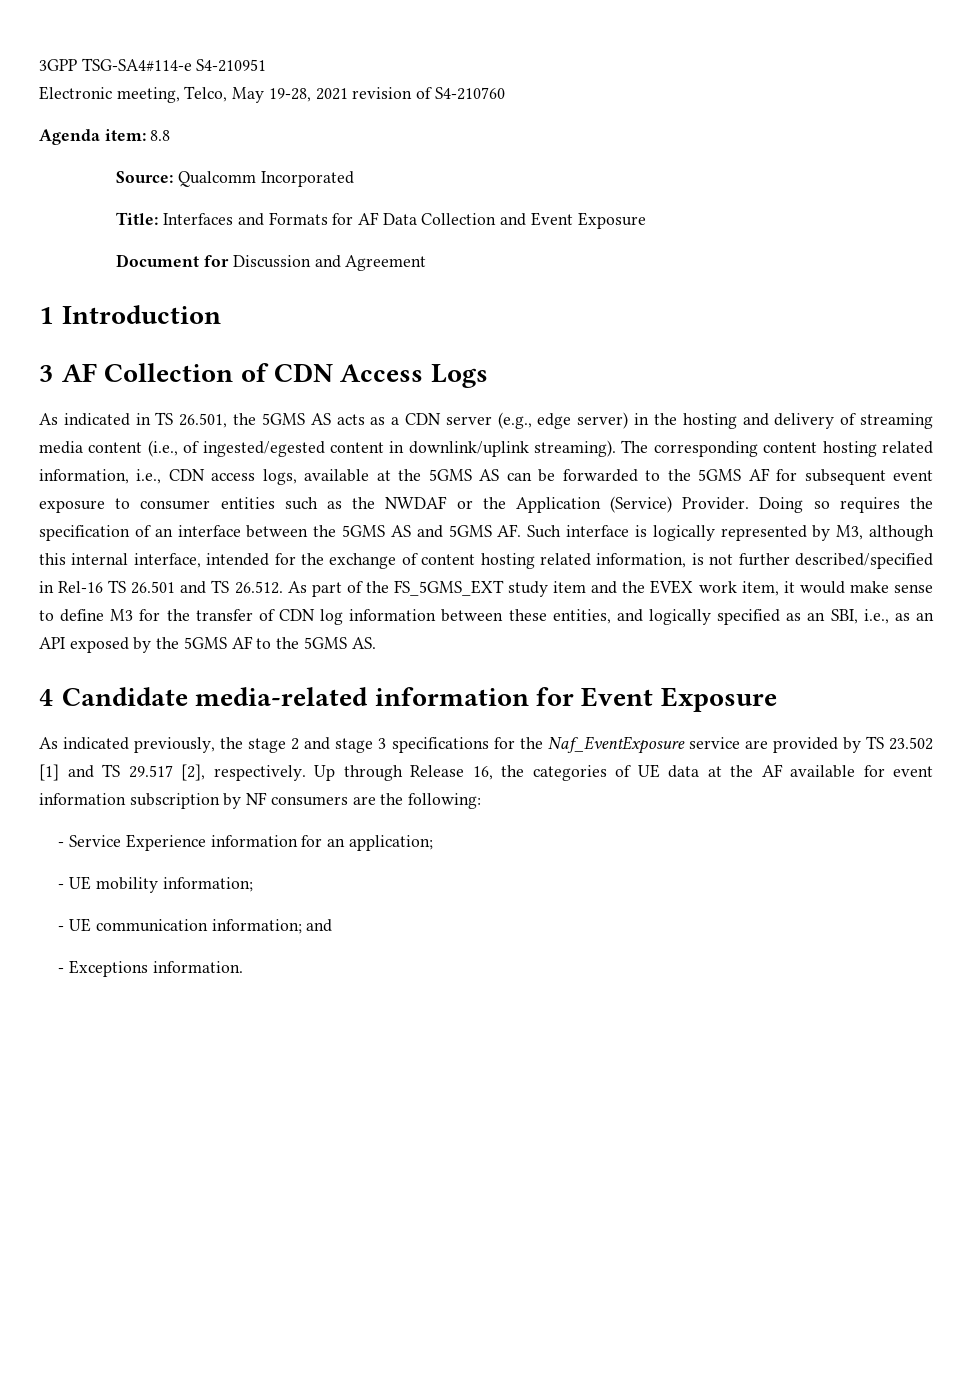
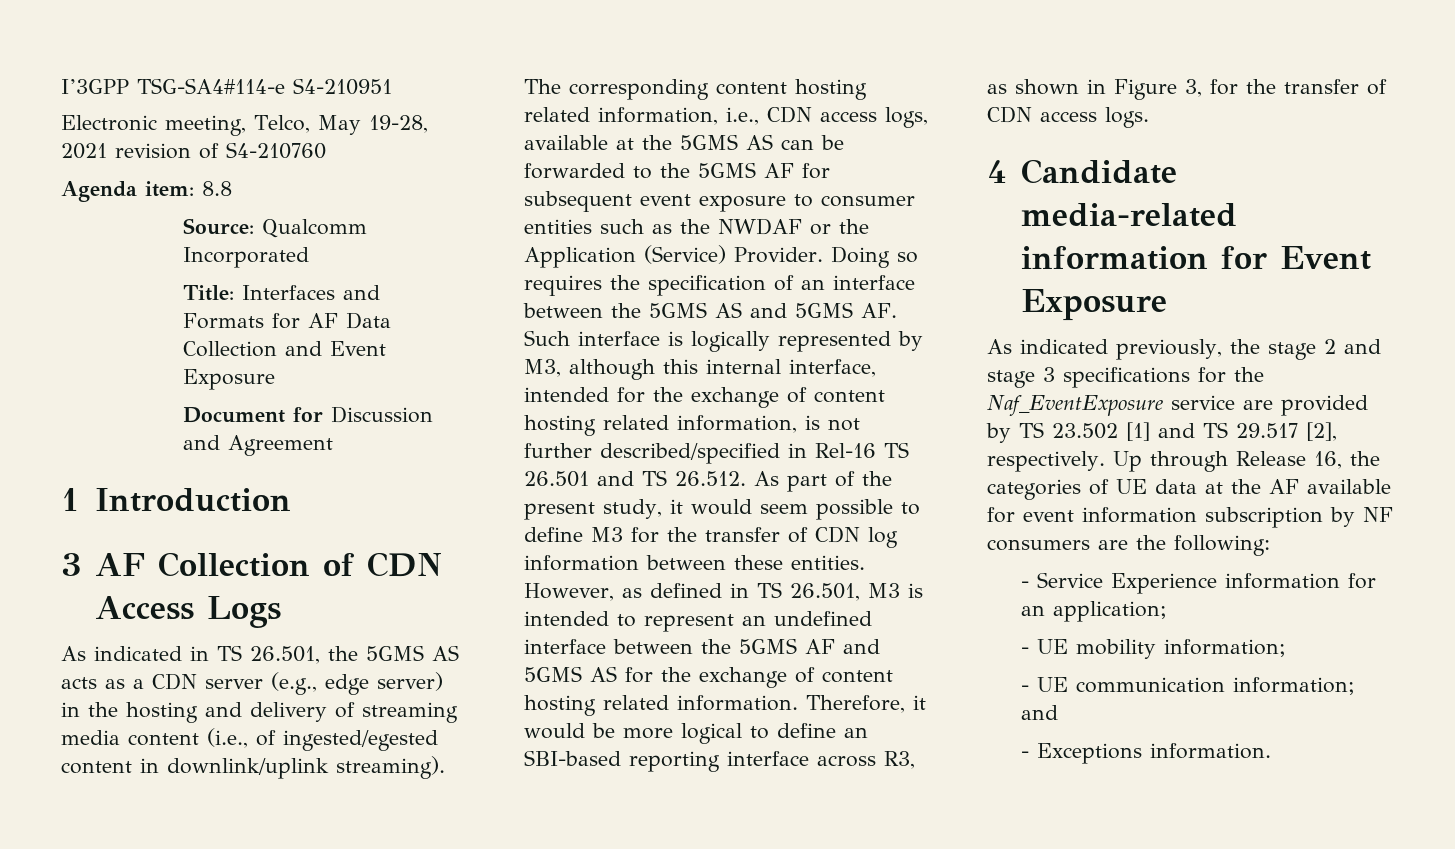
[39,59,77,71] 3GPP -> [61,79,129,94] I’3GPP
[393,580,934,597] FS_5GMS_EXT study item and the EVEX work item, it would make sense -> [524,499,893,520] present study, it would seem possible
[552,609,934,625] [39,636,376,653] entities, and logically specified as an SBI, i.e., as an API exposed by the 5GMS AF to the 5GMS AS. -> [791,555,865,570] [524,582,923,601] [524,611,872,632] [524,638,880,654] [524,666,893,688] [524,695,926,716] [524,723,868,744] [524,750,915,772] [987,79,1387,100] [987,106,1149,128] entities. However, as defined in TS 26.501, M3 is intended to represent an undefined interface between the 5GMS AF and 5GMS AS for the exchange of content hosting related information. Therefore, it would be more logical to define an SBI-based reporting interface across R3, as shown in Figure 3, for the transfer of CDN access logs.

